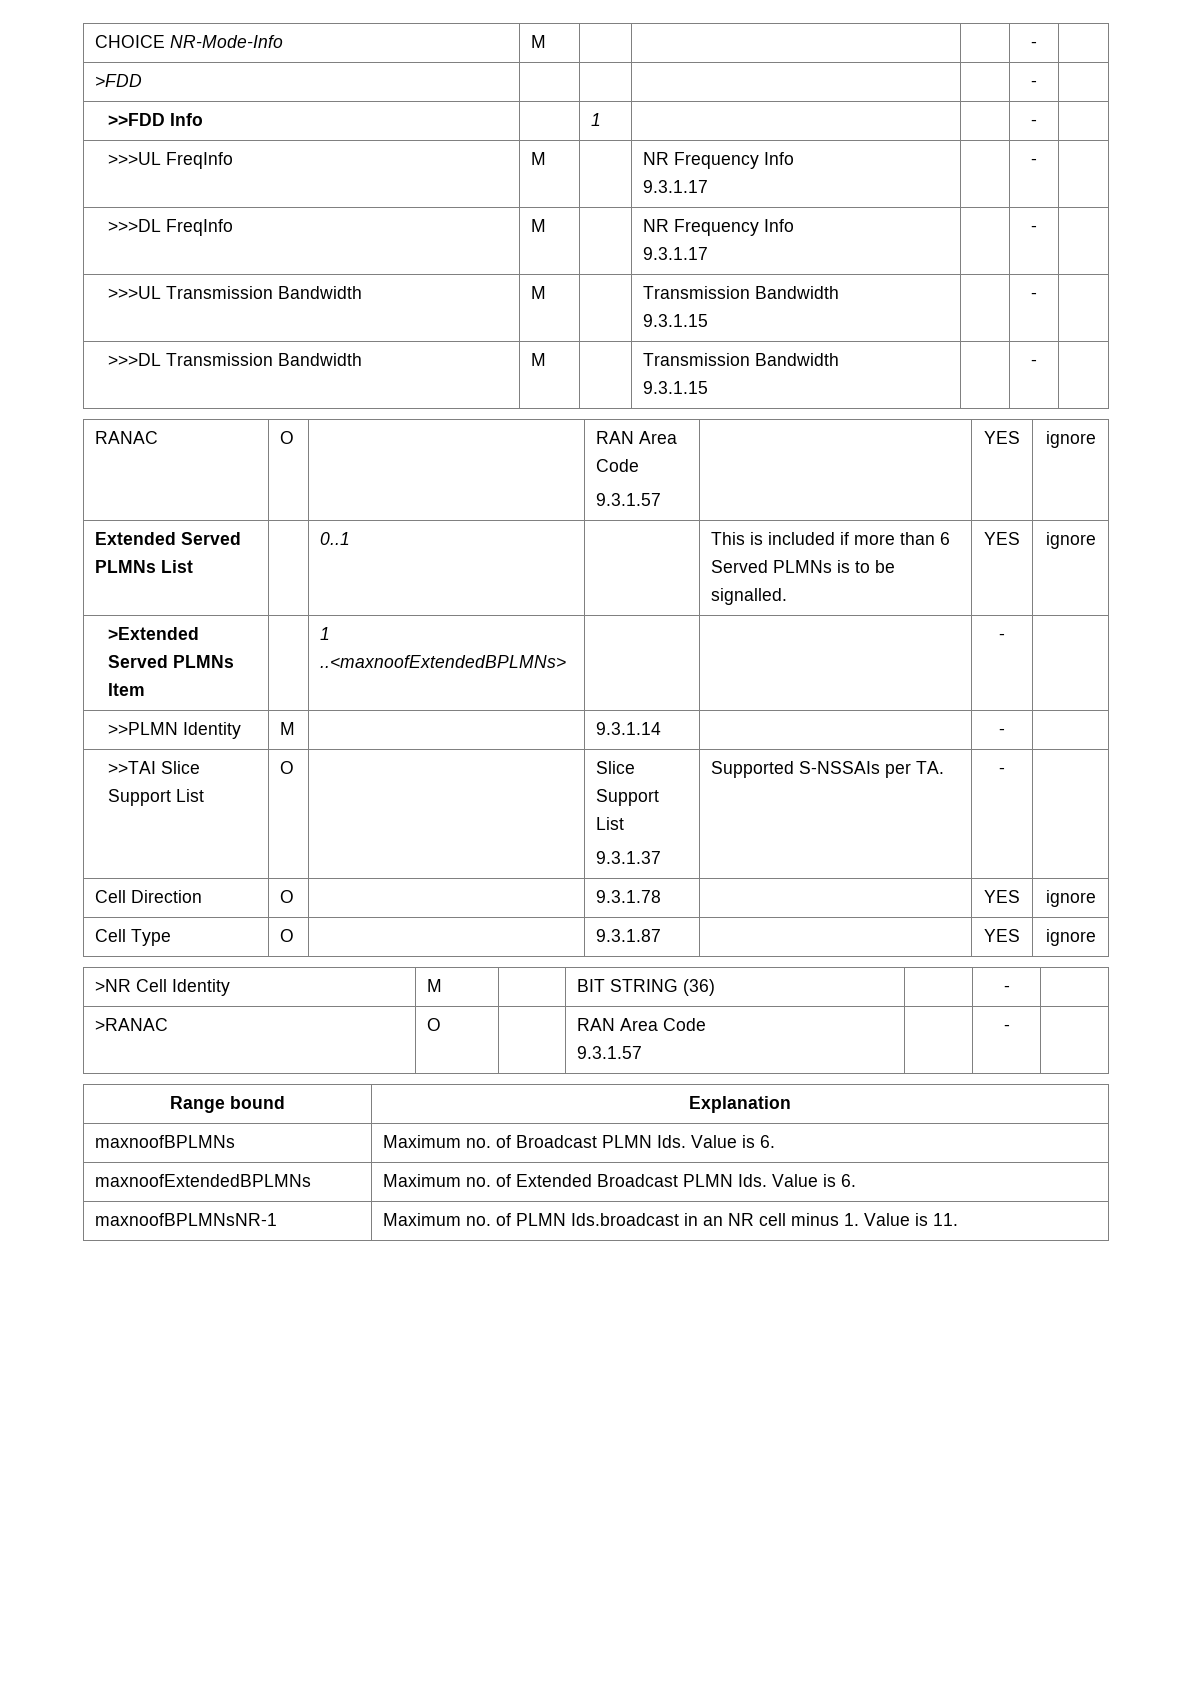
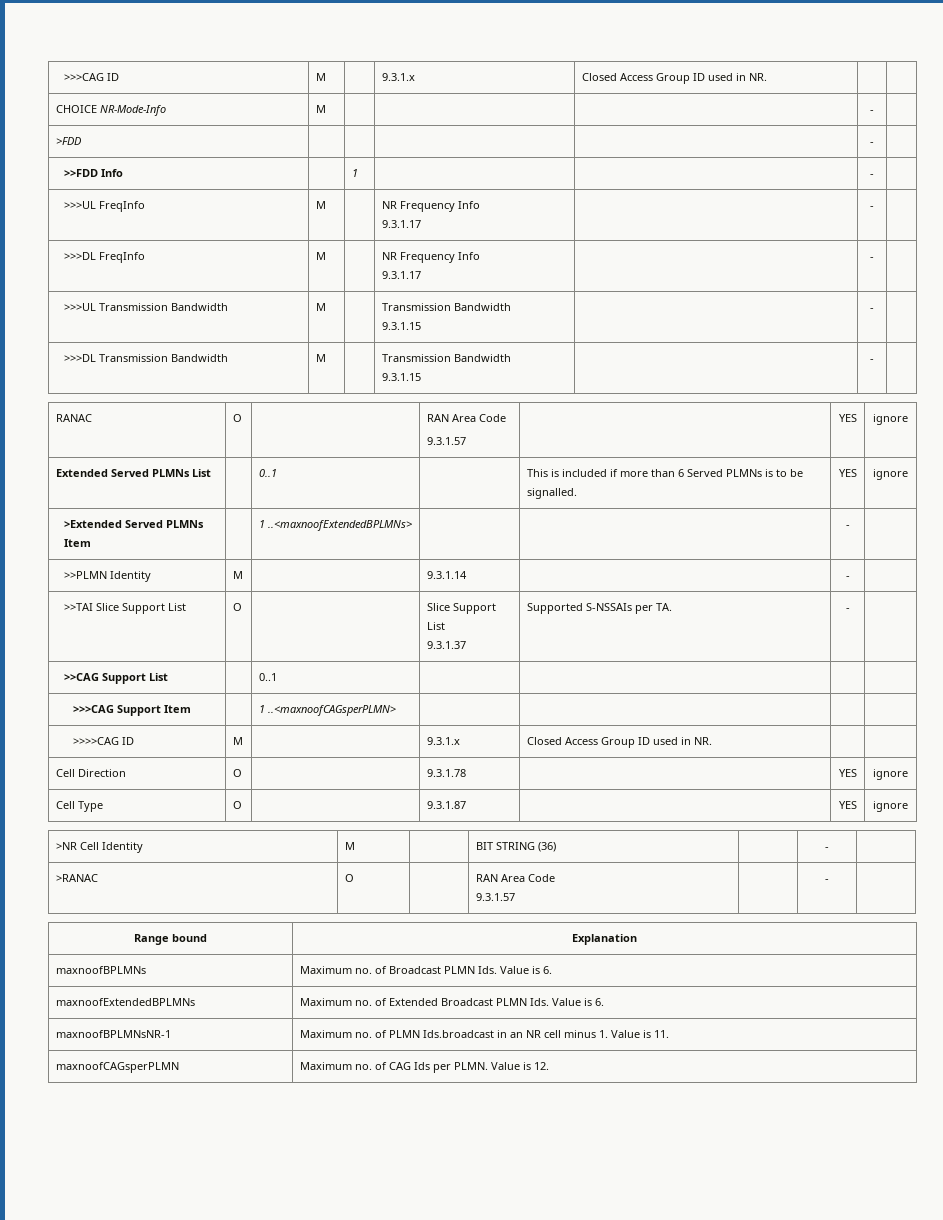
(95, 41) none -> [64,73,120,81] [315,73,326,81] [381,73,415,81] [581,73,767,84] >>>CAG ID | M | | 9.3.1.x | Closed Access Group ID used in NR. | | //
(1005, 770) none -> [64,673,169,684] [258,673,277,681] [72,705,191,716] [258,705,396,716] [72,737,134,745] [232,737,243,745] [426,737,460,745] [526,737,712,748] // >>CAG Support List | | 0..1 | | | | // >>>CAG Support Item | | 1 ..<maxnoofCAGsperPLMN> | | | | // >>>>CAG ID | M | | 9.3.1.x | Closed Access Group ID used in NR. | |
(959, 1219) none -> [55,1062,179,1073] [299,1062,549,1073] // maxnoofCAGsperPLMN | Maximum no. of CAG Ids per PLMN. Value is 12.

